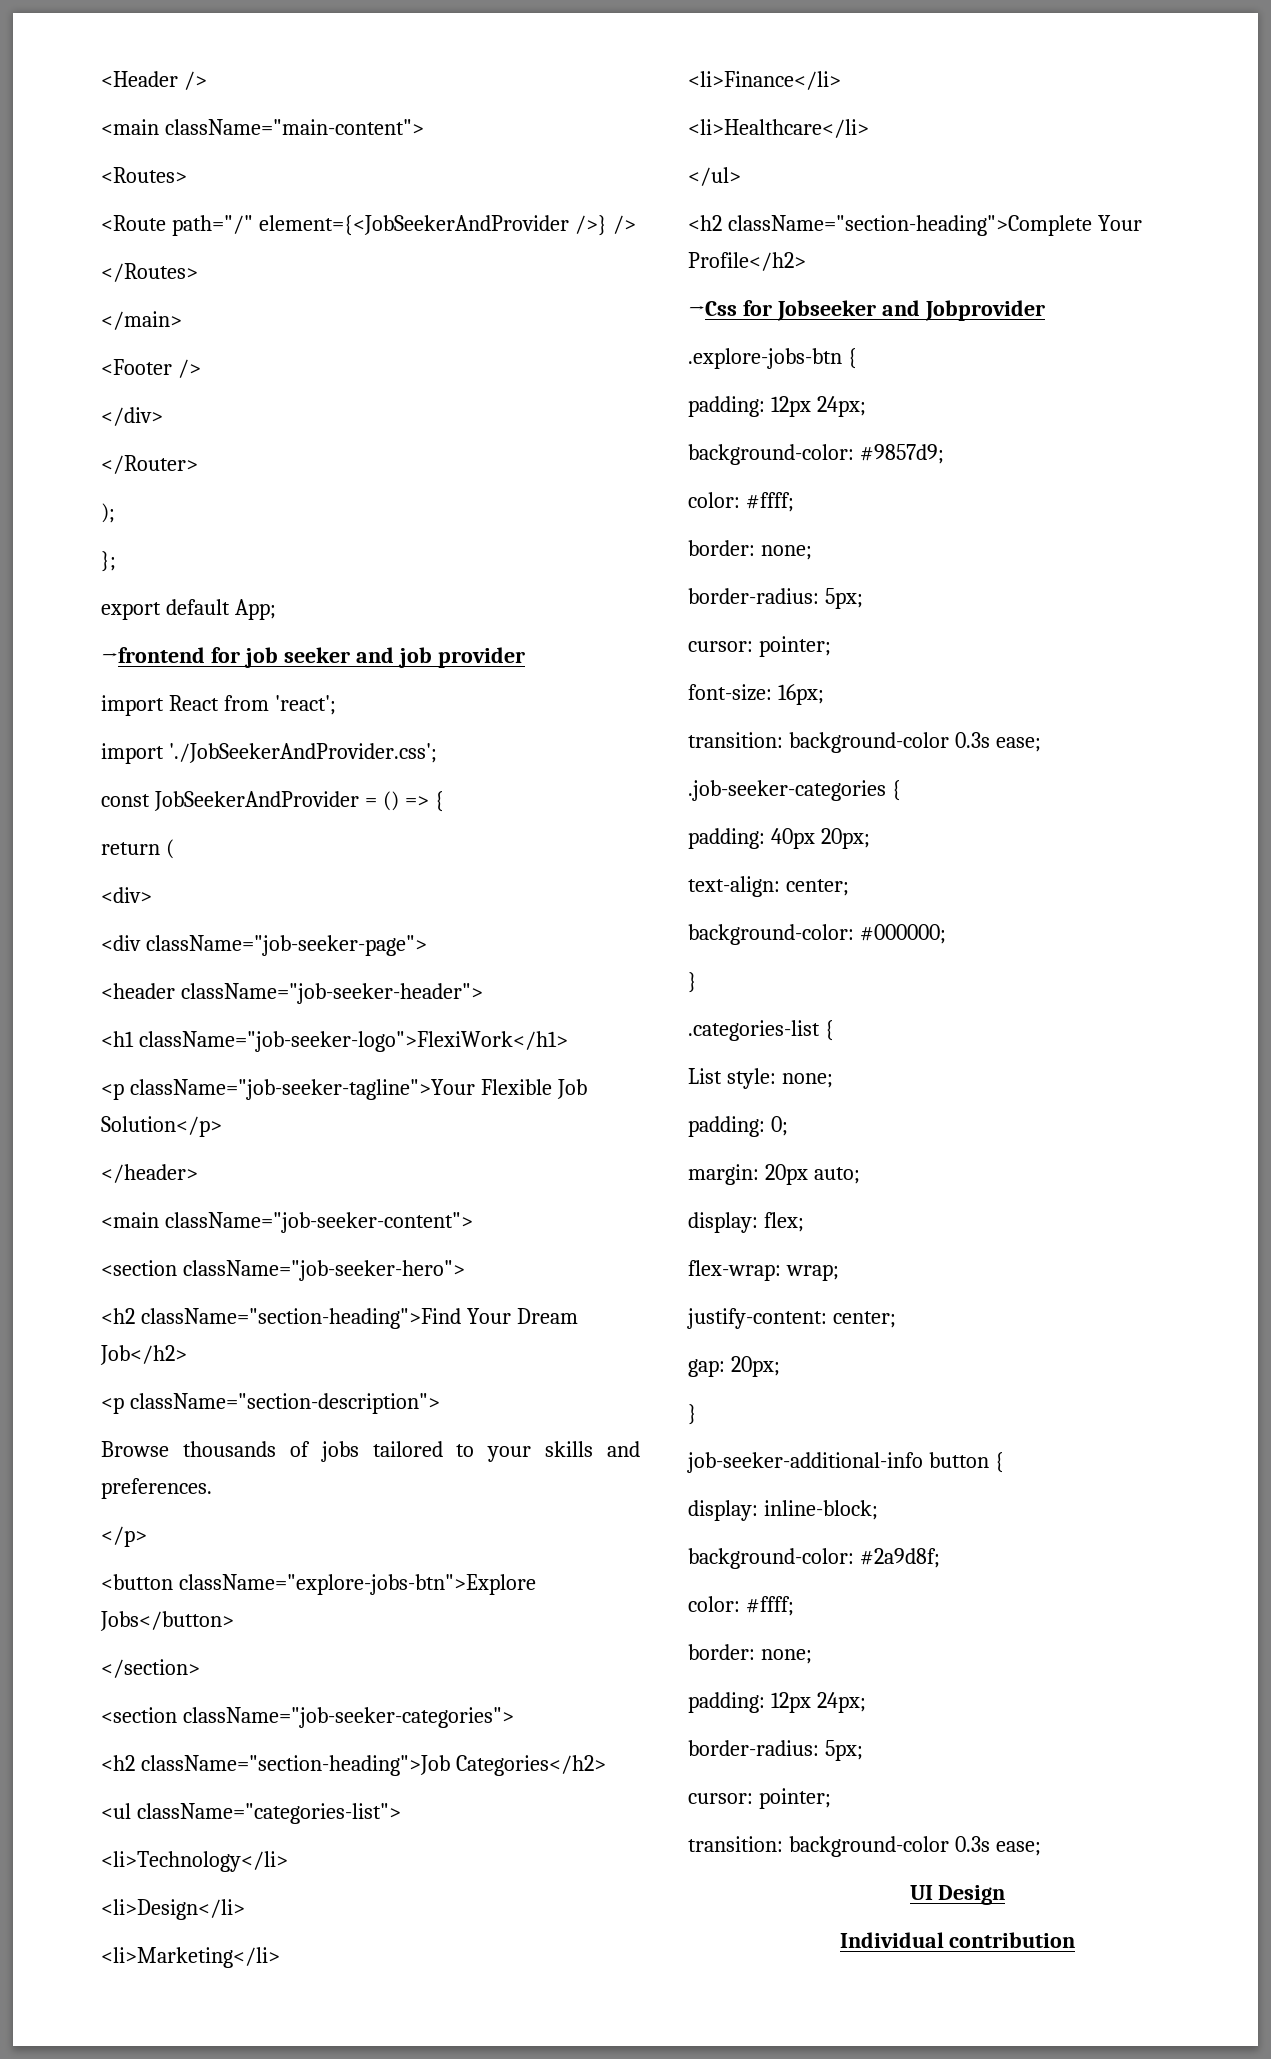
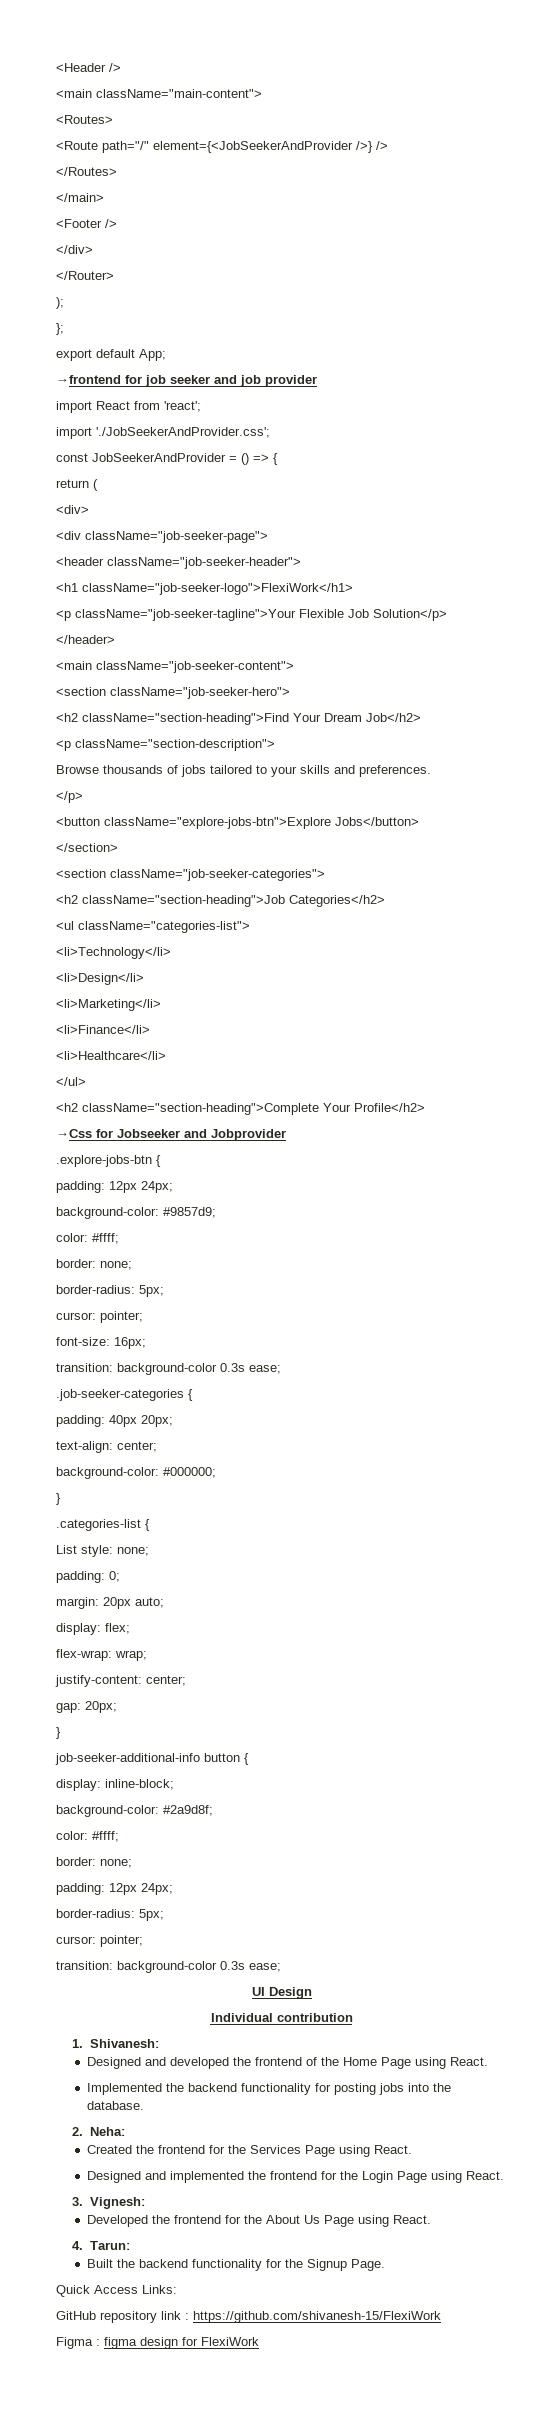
(1076, 1940) none -> [72,2039,159,2048] [86,2057,488,2069] [86,2083,451,2095] [86,2101,144,2110] [72,2127,125,2136] [86,2145,412,2157] [86,2171,504,2183] [72,2197,145,2209] [86,2215,431,2227] [72,2241,130,2250] [86,2259,385,2271] [56,2285,177,2297] [56,2311,441,2323] [56,2337,259,2349] // 1. Shivanesh: // Designed and developed the frontend of the Home Page using React. // Implemented the backend functionality for posting jobs into the database. // 2. Neha: // Created the frontend for the Services Page using React. // Designed and implemented the frontend for the Login Page using React. // 3. Vignesh: // Developed the frontend for the About Us Page using React. // 4. Tarun: // Built the backend functionality for the Signup Page. // Quick Access Links: // GitHub repository link : https://github.com/shivanesh-15/FlexiWork // Figma : figma design for FlexiWork

